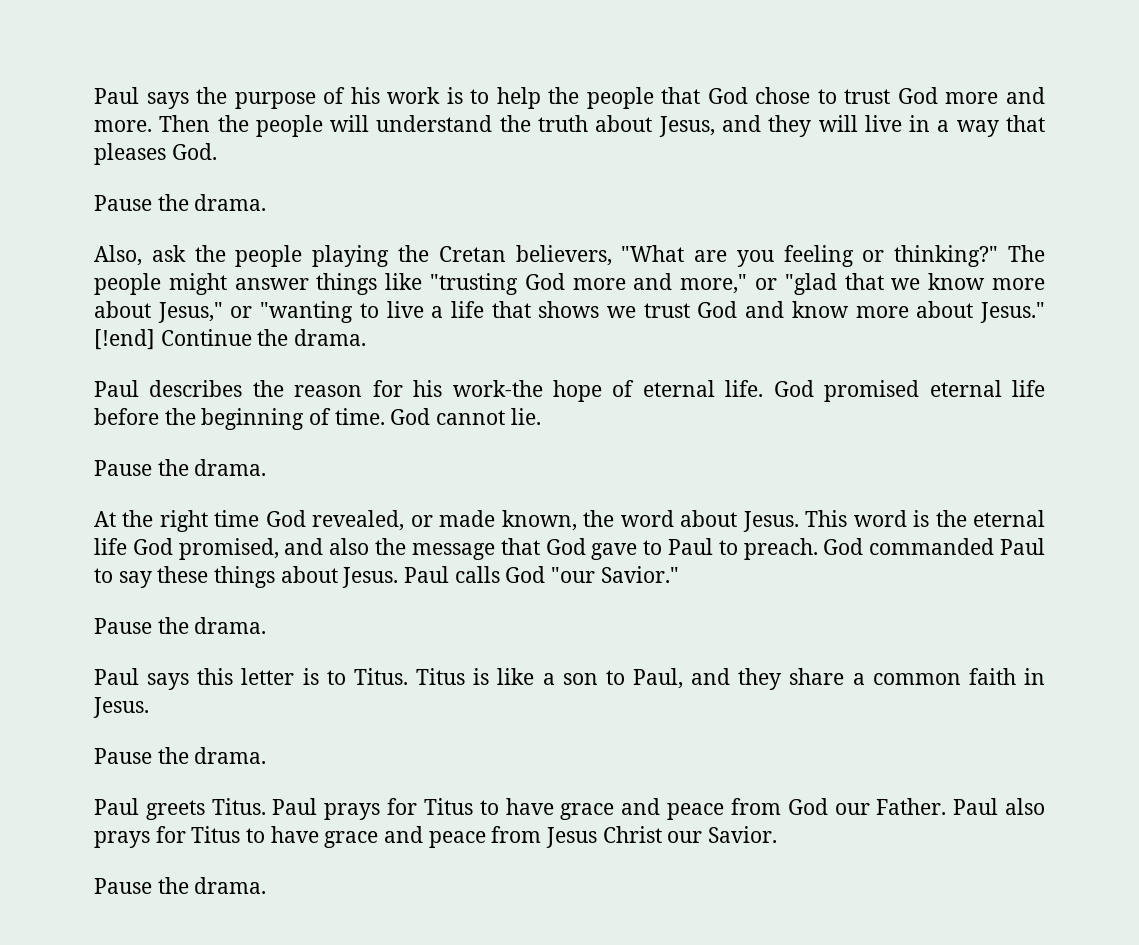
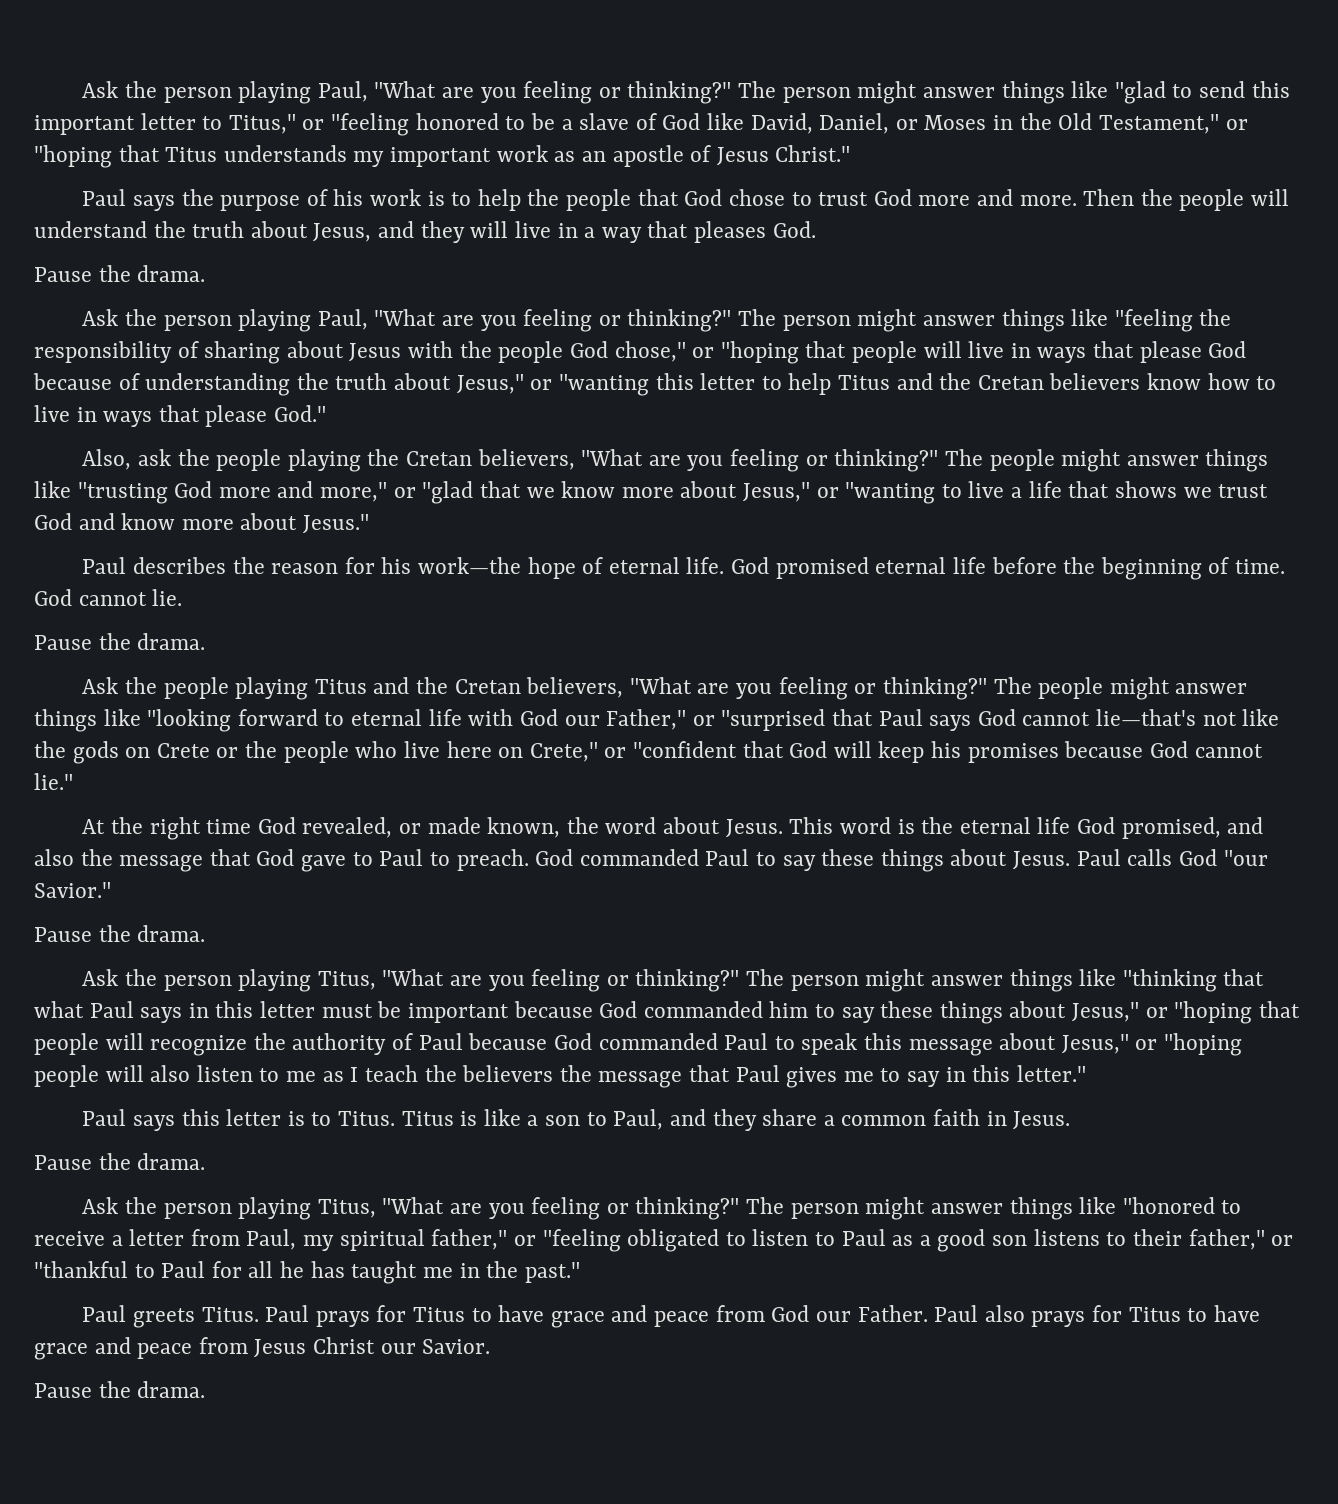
(94, 95) none -> [82,81,1290,104] [34,113,1248,136] [34,145,851,168] Ask the person playing Paul, "What are you feeling or thinking?" The person might answer things like "glad to send this important letter to Titus," or "feeling honored to be a slave of God like David, Daniel, or Moses in the Old Testament," or "hoping that Titus understands my important work as an apostle of Jesus Christ." //
(267, 202) none -> [82,309,1232,332] [34,341,1247,364] [33,373,1277,396] [34,405,327,427] // Ask the person playing Paul, "What are you feeling or thinking?" The person might answer things like "feeling the responsibility of sharing about Jesus with the people God chose," or "hoping that people will live in ways that please God because of understanding the truth about Jesus," or "wanting this letter to help Titus and the Cretan believers know how to live in ways that please God."
[94,329,367,350] [!end] Continue the drama. -> (370, 524) none
[452,380,543,397] work-the -> [418,557,522,574] work—the
(267, 467) none -> [82,677,1248,700] [34,709,1280,732] [34,741,1263,764] [34,773,73,790] // Ask the people playing Titus and the Cretan believers, "What are you feeling or thinking?" The people might answer things like "looking forward to eternal life with God our Father," or "surprised that Paul says God cannot lie—that's not like the gods on Crete or the people who live here on Crete," or "confident that God will keep his promises because God cannot lie."
(267, 625) none -> [82,969,1265,992] [34,1001,1300,1024] [34,1033,1243,1056] [34,1065,1086,1088] // Ask the person playing Titus, "What are you feeling or thinking?" The person might answer things like "thinking that what Paul says in this letter must be important because God commanded him to say these things about Jesus," or "hoping that people will recognize the authority of Paul because God commanded Paul to speak this message about Jesus," or "hoping people will also listen to me as I teach the believers the message that Paul gives me to say in this letter."
(267, 755) none -> [82,1197,1242,1220] [34,1229,1294,1252] [34,1261,580,1284] // Ask the person playing Titus, "What are you feeling or thinking?" The person might answer things like "honored to receive a letter from Paul, my spiritual father," or "feeling obligated to listen to Paul as a good son listens to their father," or "thankful to Paul for all he has taught me in the past."

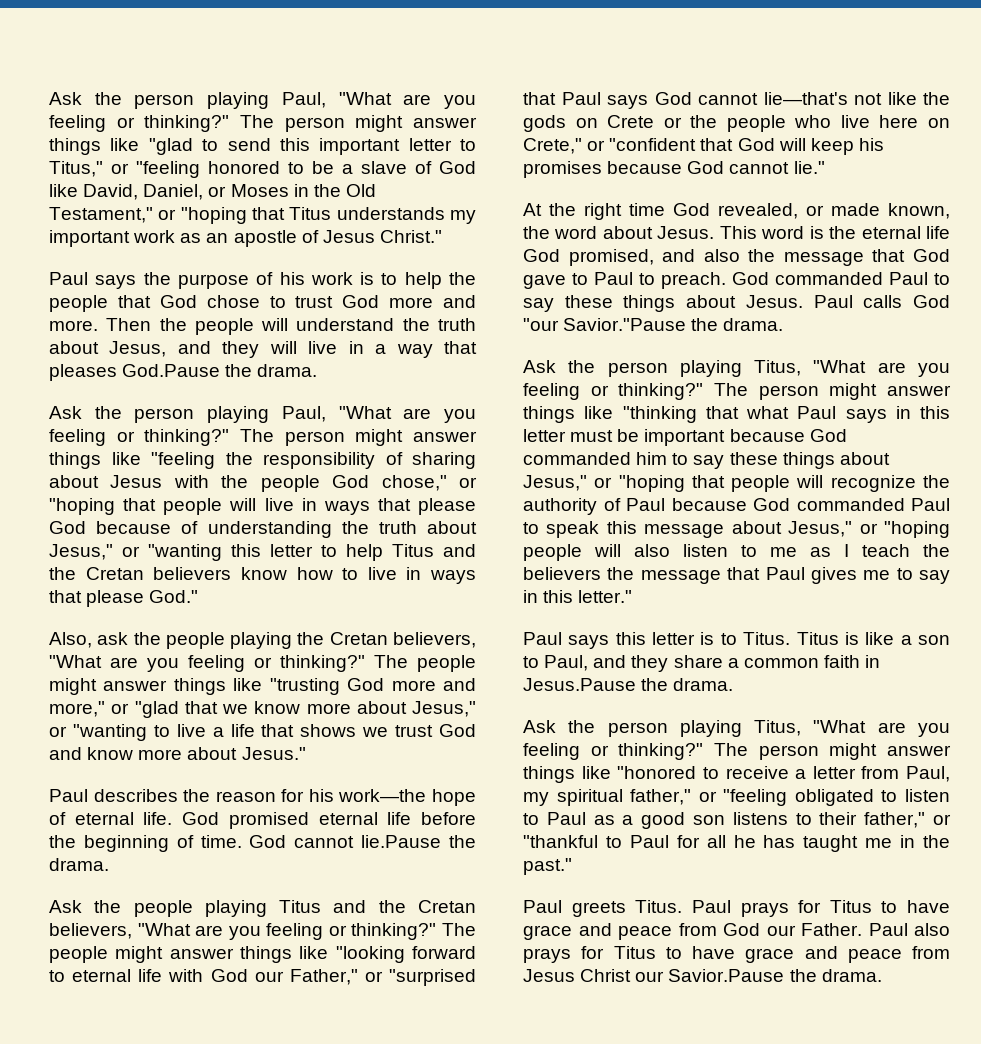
[772,221,816,238] [34,267,92,282] God. // Pause -> [122,364,221,377] God.Pause
[152,589,183,606] [34,635,92,650] lie. // Pause -> [361,835,442,848] lie.Pause
[34,882,111,898] [34,927,92,942] Savior." // Pause -> [563,318,687,331] Savior."Pause
[1013,1111,1071,1130] [34,1155,92,1170] Jesus. // Pause -> [523,678,636,691] Jesus.Pause
[422,1339,491,1354] [34,1383,92,1398] Savior. // Pause -> [668,969,785,982] Savior.Pause

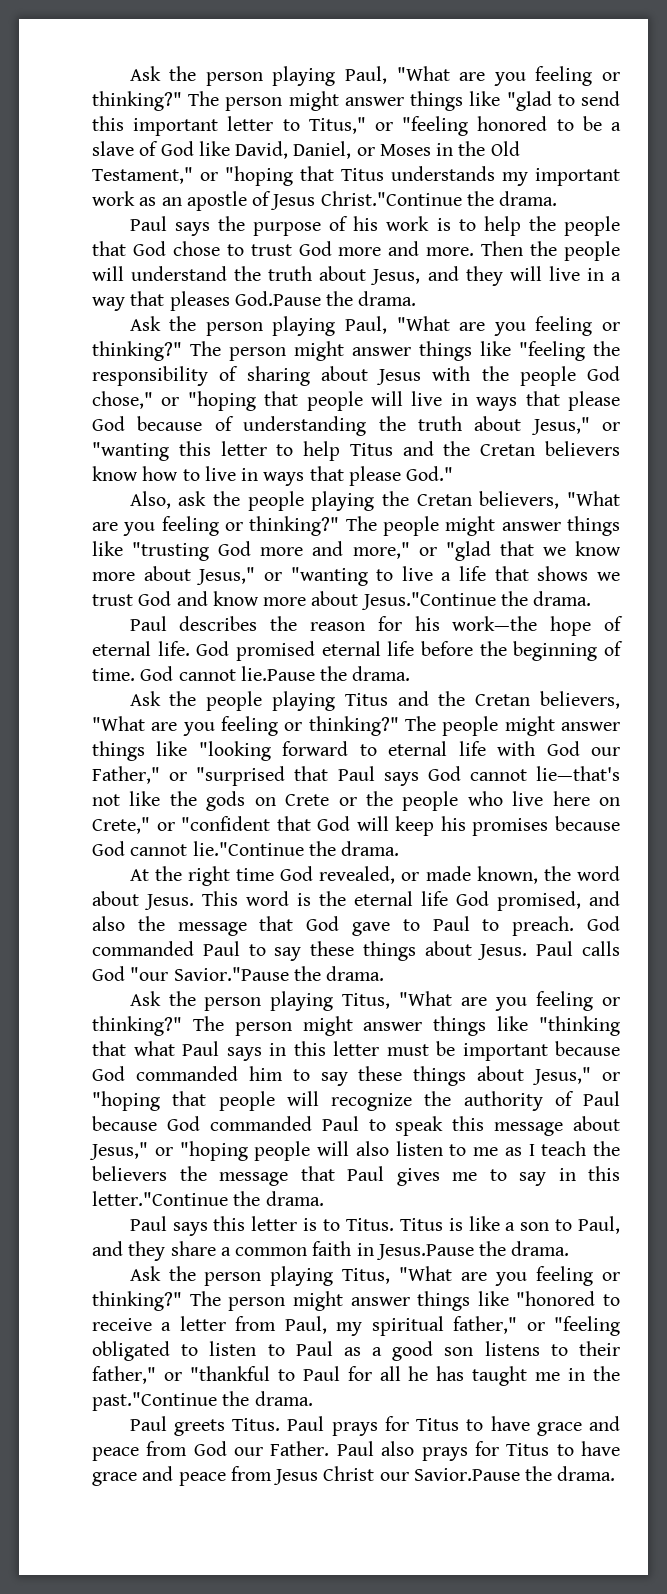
[379,230,442,243] Christ." -> [320,191,558,206] Christ."Continue the drama.
[241,747,306,760] Jesus." -> [360,591,592,610] Jesus."Continue the drama.
[793,161,825,174] lie." -> [192,841,400,856] lie."Continue the drama.
[578,590,633,603] letter." -> [92,1191,324,1206] letter."Continue the drama.
[523,858,572,875] past." -> [92,1391,313,1411] past."Continue the drama.

